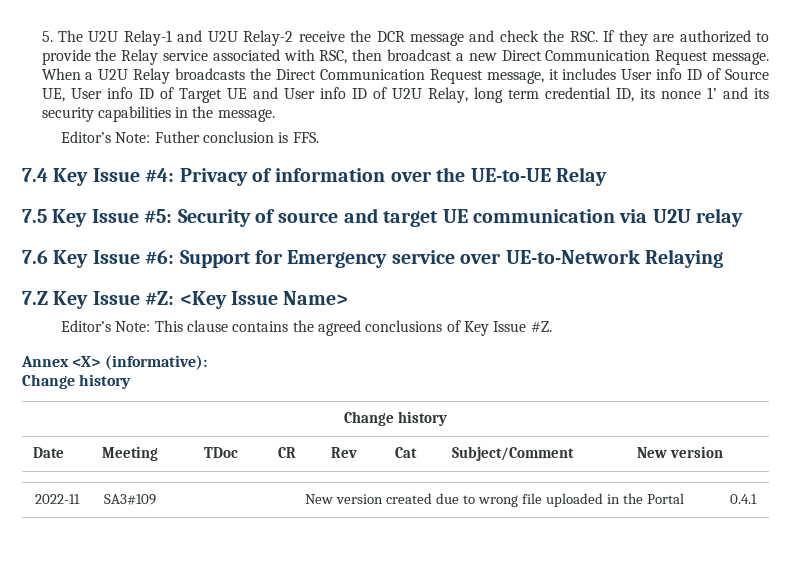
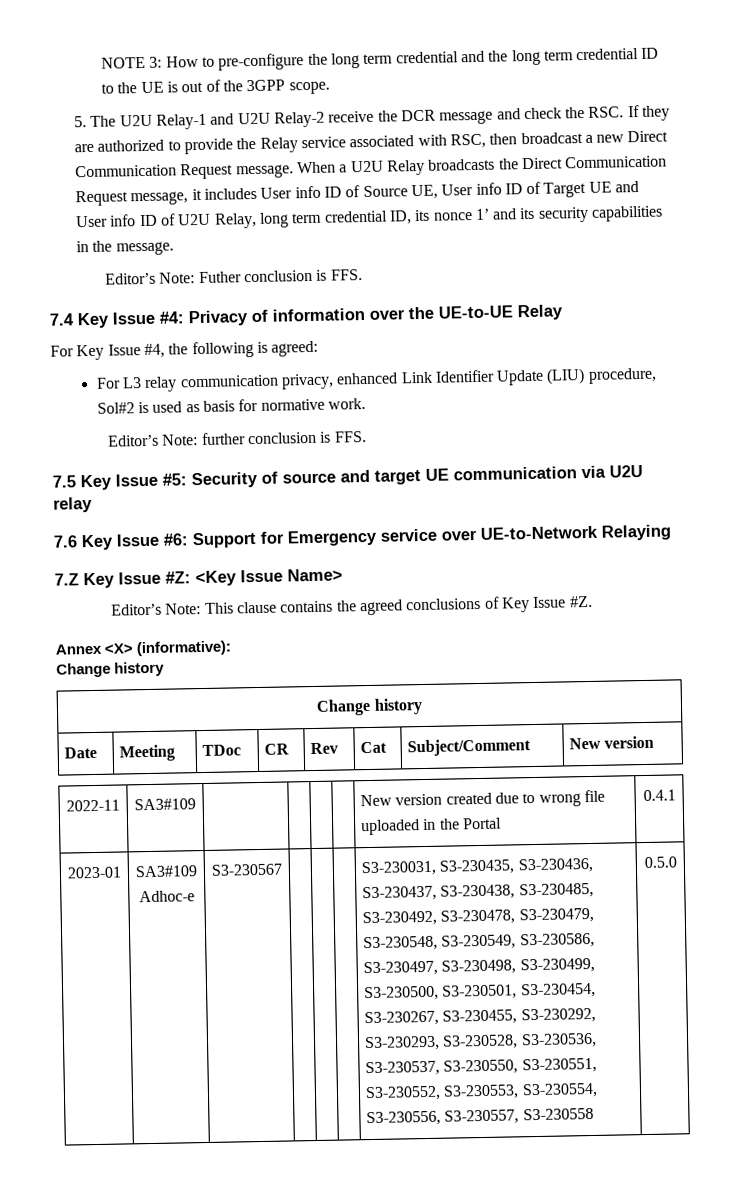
(41, 36) none -> [100,47,660,71] [100,79,330,95] NOTE 3: How to pre-configure the long term credential and the long term credential ID to the UE is out of the 3GPP scope. //
(607, 176) none -> [50,340,319,361] [95,367,657,393] [96,398,366,414] [107,431,367,447] // For Key Issue #4, the following is agreed: // For L3 relay communication privacy, enhanced Link Identifier Update (LIU) procedure, Sol#2 is used as basis for normative work. // Editor’s Note: further conclusion is FFS.
(757, 499) none -> [67,866,122,879] [135,865,198,878] [139,890,195,903] [211,863,282,876] [361,857,594,877] [362,882,594,902] [362,907,594,927] [363,932,595,952] [363,957,595,977] [364,982,596,1002] [364,1007,596,1027] [364,1032,597,1052] [365,1057,597,1077] [365,1082,598,1102] [366,1107,594,1127] [643,856,677,869] // 2023-01 | SA3#109 Adhoc-e | S3-230567 | | | | S3-230031, S3-230435, S3-230436, S3-230437, S3-230438, S3-230485, S3-230492, S3-230478, S3-230479, S3-230548, S3-230549, S3-230586, S3-230497, S3-230498, S3-230499, S3-230500, S3-230501, S3-230454, S3-230267, S3-230455, S3-230292, S3-230293, S3-230528, S3-230536, S3-230537, S3-230550, S3-230551, S3-230552, S3-230553, S3-230554, S3-230556, S3-230557, S3-230558 | 0.5.0

